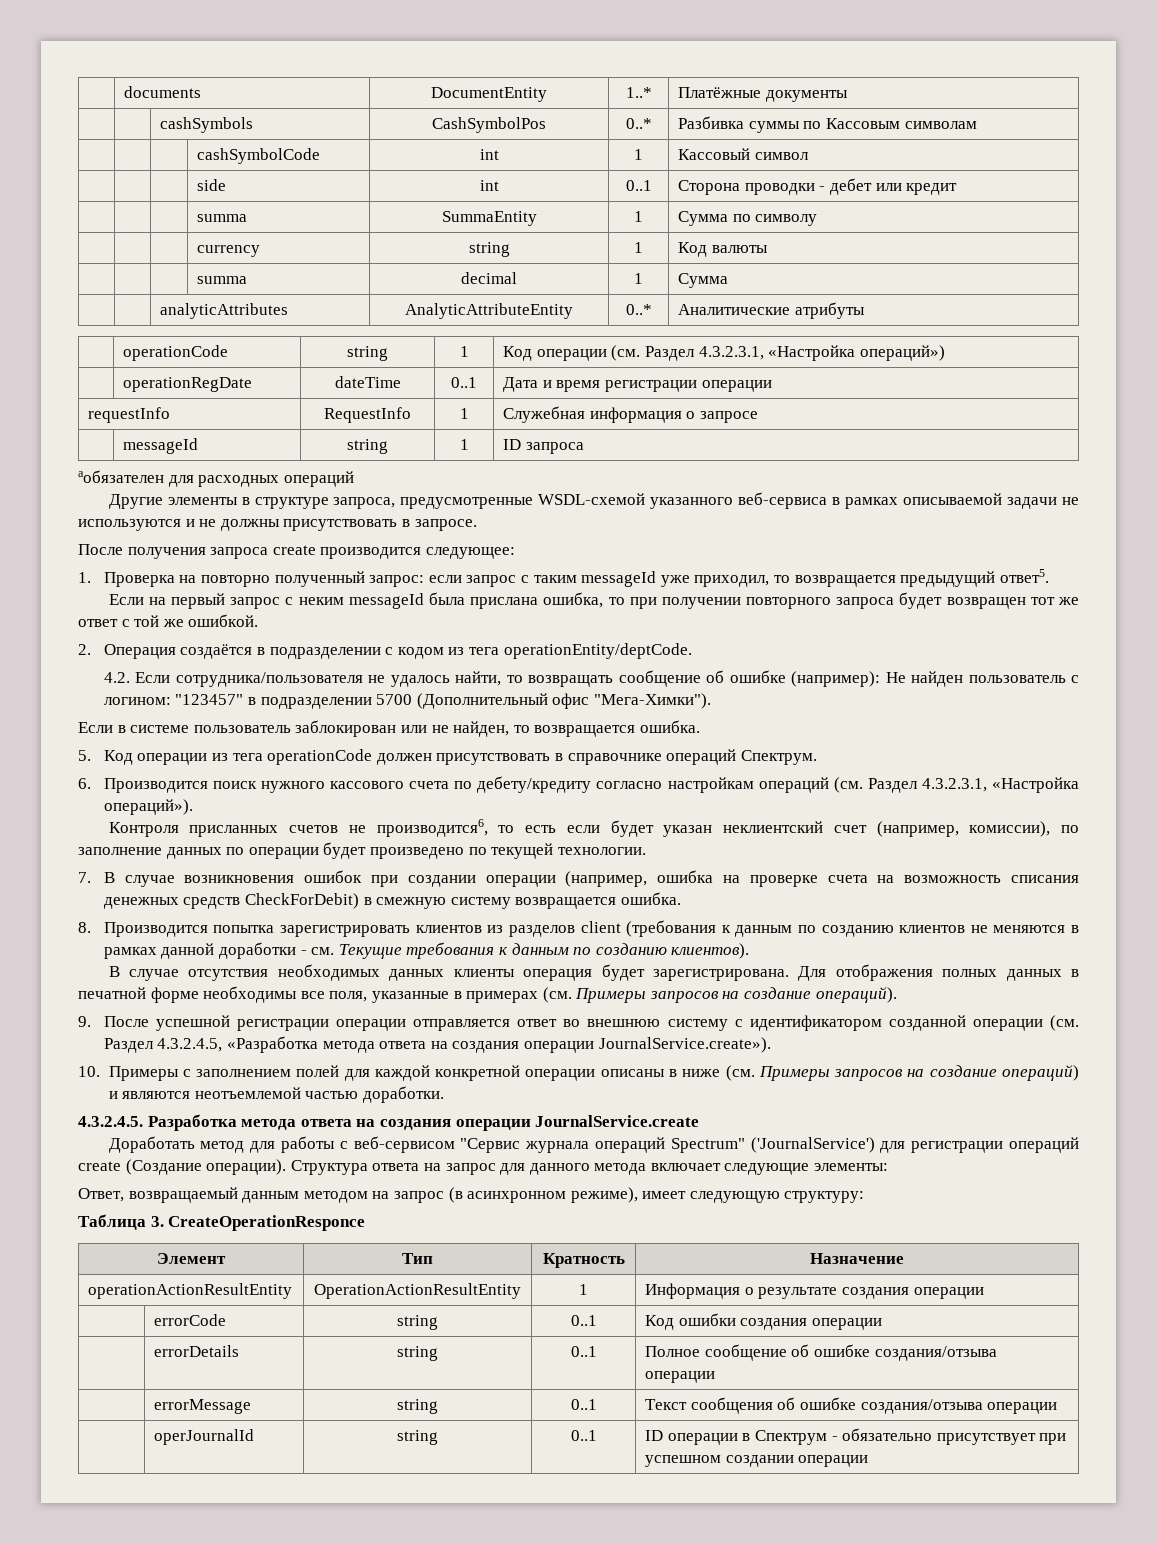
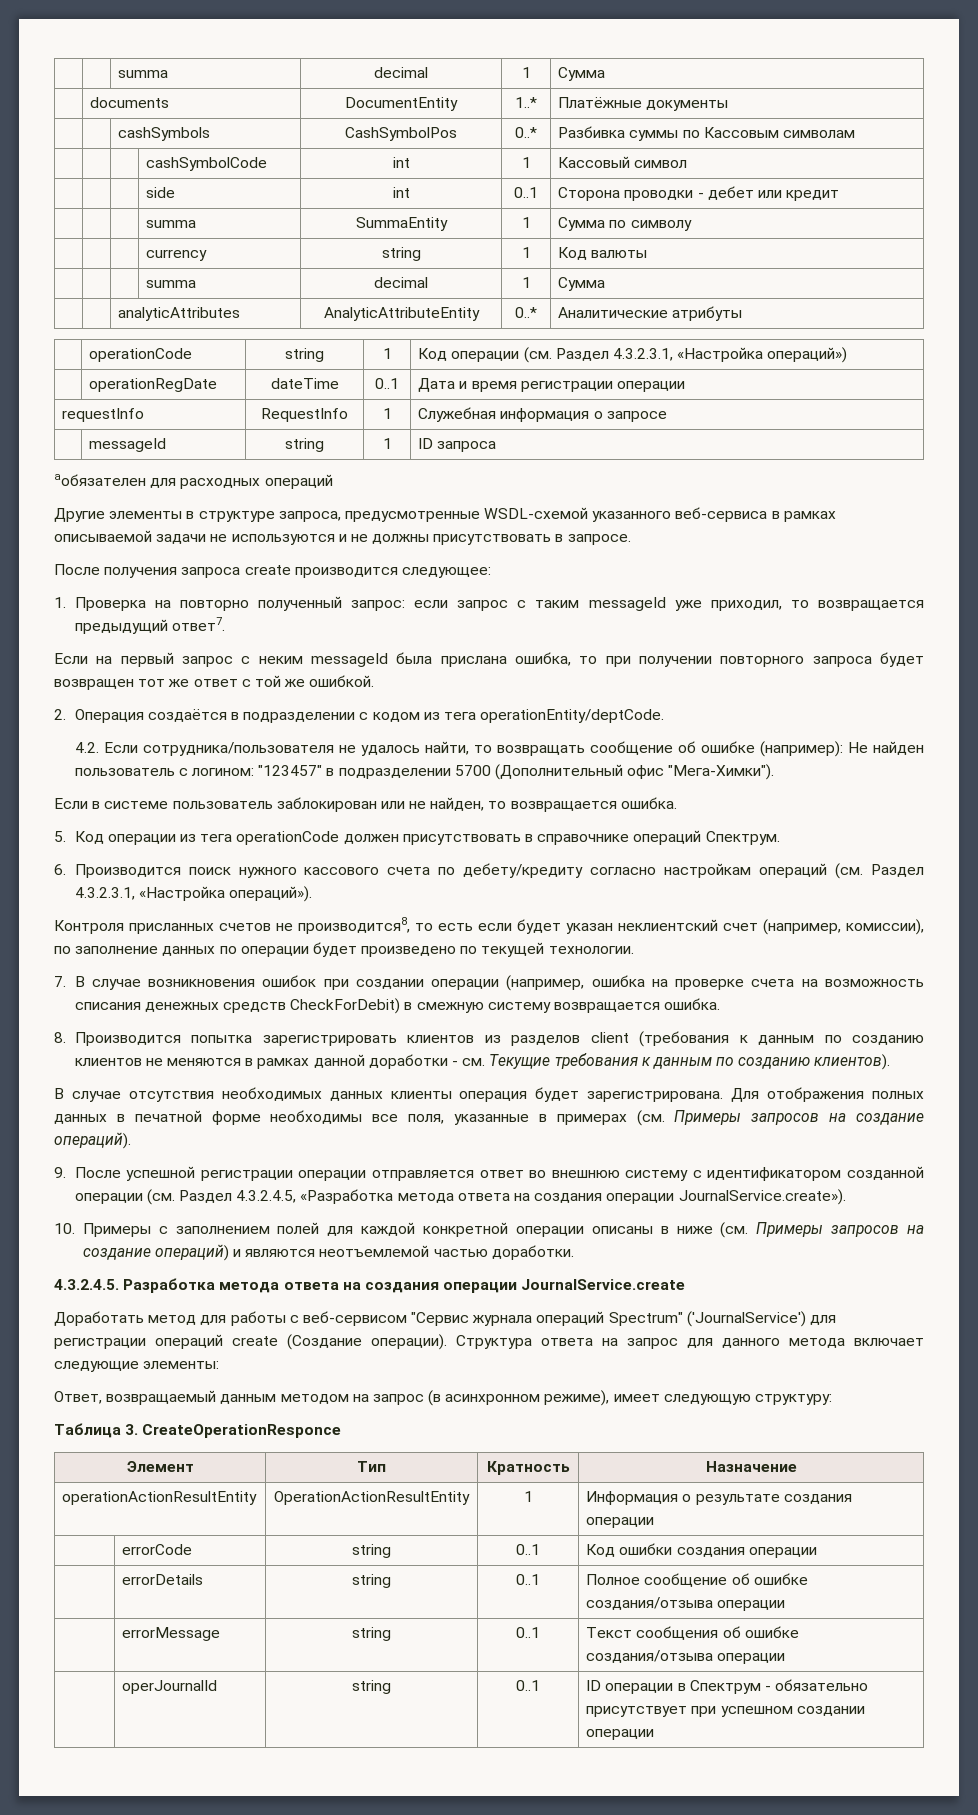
(124, 92) | -> [118,70,169,78] [374,67,428,78] [521,67,531,78] [558,67,606,81] | | summa | decimal | 1 | Сумма // |
[999,569,1049,583] ответ5. -> [171,617,225,631] ответ7.
[376,819,488,837] производится6, -> [298,917,410,934] производится8,

